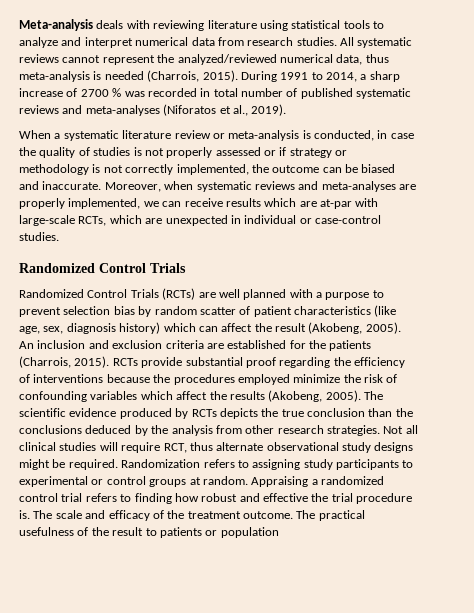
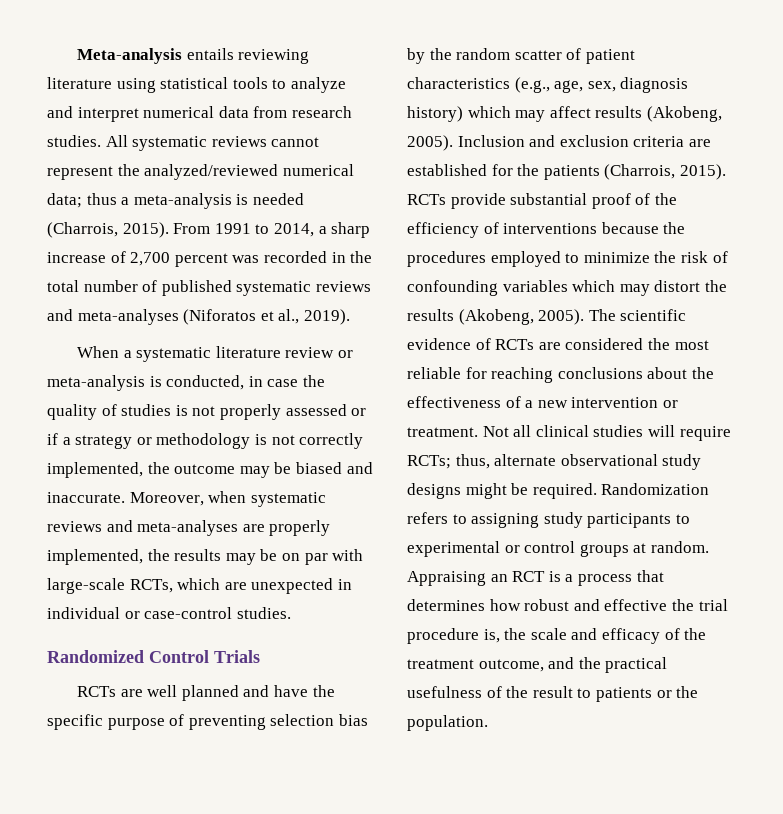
[96,20,150,29] deals with -> [186,48,234,60] entails
[336,54,389,65] data, thus -> [47,193,130,208] data; thus a
[240,71,277,82] During -> [173,223,211,234] From
[80,88,122,97] 2700 % -> [130,252,228,267] 2,700 percent
(211, 92) none -> [350,251,373,263] the
(287, 151) none -> [62,437,71,445] a
[322,167,342,173] can -> [239,466,270,478] may
[143,198,352,209] we can receive results which are at-par -> [147,549,328,565] the results may be on par
[19,288,384,300] [19,307,61,317] Randomized Control Trials (RCTs) are well planned with a purpose to prevent -> [77,685,335,701] [47,714,266,730] RCTs are well planned and have the specific purpose of preventing
(152, 311) none -> [429,48,452,60] the
[374,305,397,317] (like -> [514,77,550,93] (e.g.,
[198,322,401,334] [19,340,86,349] can affect the result (Akobeng, 2005). An inclusion -> [515,106,722,122] [407,135,525,151] may affect results (Akobeng, 2005). Inclusion
[279,357,331,368] regarding -> [635,193,651,205] of
(290, 379) none -> [565,253,580,263] to
[176,391,208,400] affect -> [619,280,701,296] may distort
[119,408,413,419] [19,425,380,436] produced by RCTs depicts the true conclusion than the conclusions deduced by the analysis from other research strategies. -> [475,338,709,350] [407,367,714,383] [407,396,678,408] [407,427,478,437] of RCTs are considered the most reliable for reaching conclusions about the effectiveness of a new intervention or treatment.
[163,442,213,453] RCT, thus -> [407,454,490,469] RCTs; thus,
[311,476,384,485] [19,493,172,504] a randomized control trial refers to finding -> [490,570,664,586] [407,599,485,611] an RCT is a process that determines
[19,510,53,519] is. The -> [483,628,527,643] is, the
[243,510,316,519] outcome. The -> [478,657,601,672] outcome, and the
[220,527,279,538] population -> [676,686,699,698] [407,715,488,731] the population.

